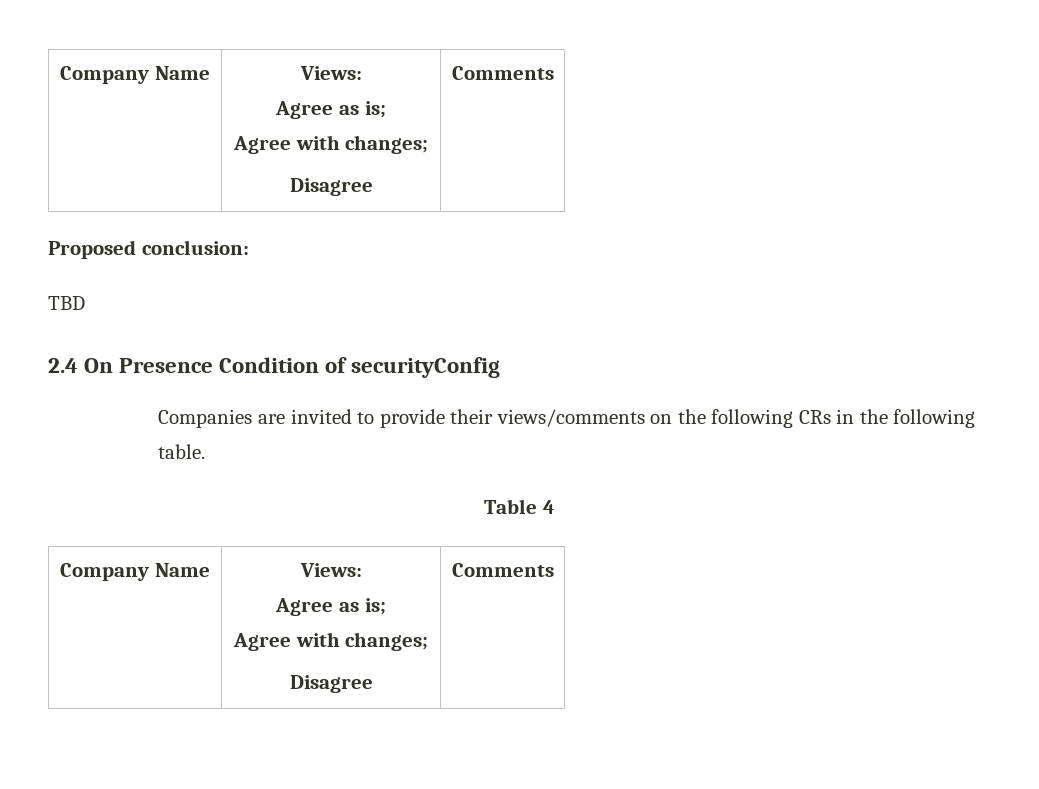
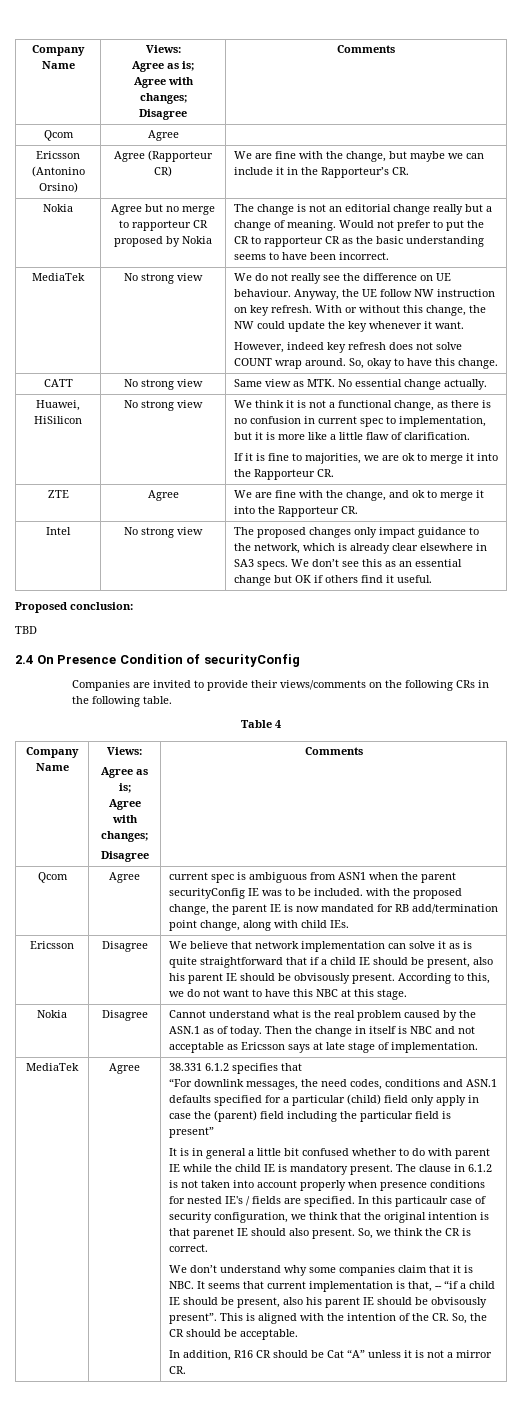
(554, 73) none -> [43,130,74,141] [147,130,179,141] [36,151,80,159] [31,166,85,177] [38,182,78,193] [114,150,213,162] [154,166,173,177] [233,151,484,162] [233,167,409,178] [43,204,73,212] [111,204,216,215] [119,220,209,231] [114,236,213,247] [233,204,492,215] [233,220,484,231] [233,236,484,247] [233,252,389,260] [32,273,85,281] [124,273,204,284] [233,273,451,284] [233,289,495,300] [233,305,486,316] [233,321,464,332] [233,342,462,353] [233,358,498,369] [43,379,73,387] [124,379,204,390] [233,379,487,390] [36,400,80,411] [34,416,82,424] [124,400,204,411] [233,400,491,411] [233,416,486,427] [233,432,470,440] [233,453,498,464] [233,469,334,480] [47,490,69,498] [147,490,179,501] [233,490,484,501] [233,506,358,517] [46,527,71,535] [124,527,204,538] [233,527,479,538] [233,543,487,554] [233,559,462,570] [233,575,432,586] // Qcom | Agree | // Ericsson (Antonino Orsino) | Agree (Rapporteur CR) | We are fine with the change, but maybe we can include it in the Rapporteur’s CR. // Nokia | Agree but no merge to rapporteur CR proposed by Nokia | The change is not an editorial change really but a change of meaning. Would not prefer to put the CR to rapporteur CR as the basic understanding seems to have been incorrect. // MediaTek | No strong view | We do not really see the difference on UE behaviour. Anyway, the UE follow NW instruction on key refresh. With or without this change, the NW could update the key whenever it want. // However, indeed key refresh does not solve COUNT wrap around. So, okay to have this change. // CATT | No strong view | Same view as MTK. No essential change actually. // Huawei, HiSilicon | No strong view | We think it is not a functional change, as there is no confusion in current spec to implementation, but it is more like a little flaw of clarification. // If it is fine to majorities, we are ok to merge it into the Rapporteur CR. // ZTE | Agree | We are fine with the change, and ok to merge it into the Rapporteur CR. // Intel | No strong view | The proposed changes only impact guidance to the network, which is already clear elsewhere in SA3 specs. We don’t see this as an essential change but OK if others find it useful.
(554, 570) none -> [37,872,68,883] [109,872,140,883] [168,872,456,883] [168,888,462,899] [168,904,498,915] [168,920,349,931] [30,941,74,949] [101,941,148,952] [168,941,472,952] [168,957,493,968] [168,973,490,984] [168,989,407,1000] [37,1010,67,1018] [101,1010,148,1021] [168,1010,476,1021] [168,1026,475,1037] [168,1042,478,1053] [26,1063,79,1071] [109,1063,140,1074] [168,1063,302,1074] [168,1078,497,1090] [168,1094,479,1106] [168,1110,451,1122] [168,1127,214,1138] [168,1148,490,1159] [168,1164,492,1175] [168,1180,485,1191] [168,1196,486,1207] [168,1212,489,1223] [168,1228,471,1239] [168,1244,208,1252] [168,1265,473,1276] [168,1280,495,1292] [168,1297,487,1308] [168,1313,487,1324] [168,1329,298,1340] [168,1349,492,1361] [168,1366,186,1374] // Qcom | Agree | current spec is ambiguous from ASN1 when the parent securityConfig IE was to be included. with the proposed change, the parent IE is now mandated for RB add/termination point change, along with child IEs. // Ericsson | Disagree | We believe that network implementation can solve it as is quite straightforward that if a child IE should be present, also his parent IE should be obvisously present. According to this, we do not want to have this NBC at this stage. // Nokia | Disagree | Cannot understand what is the real problem caused by the ASN.1 as of today. Then the change in itself is NBC and not acceptable as Ericsson says at late stage of implementation. // MediaTek | Agree | 38.331 6.1.2 specifies that // “For downlink messages, the need codes, conditions and ASN.1 defaults specified for a particular (child) field only apply in case the (parent) field including the particular field is present” // It is in general a little bit confused whether to do with parent IE while the child IE is mandatory present. The clause in 6.1.2 is not taken into account properly when presence conditions for nested IE's / fields are specified. In this particaulr case of security configuration, we think that the original intention is that parenet IE should also present. So, we think the CR is correct. // We don’t understand why some companies claim that it is NBC. It seems that current implementation is that, -- “if a child IE should be present, also his parent IE should be obvisously present”. This is aligned with the intention of the CR. So, the CR should be acceptable. // In addition, R16 CR should be Cat “A” unless it is not a mirror CR.

